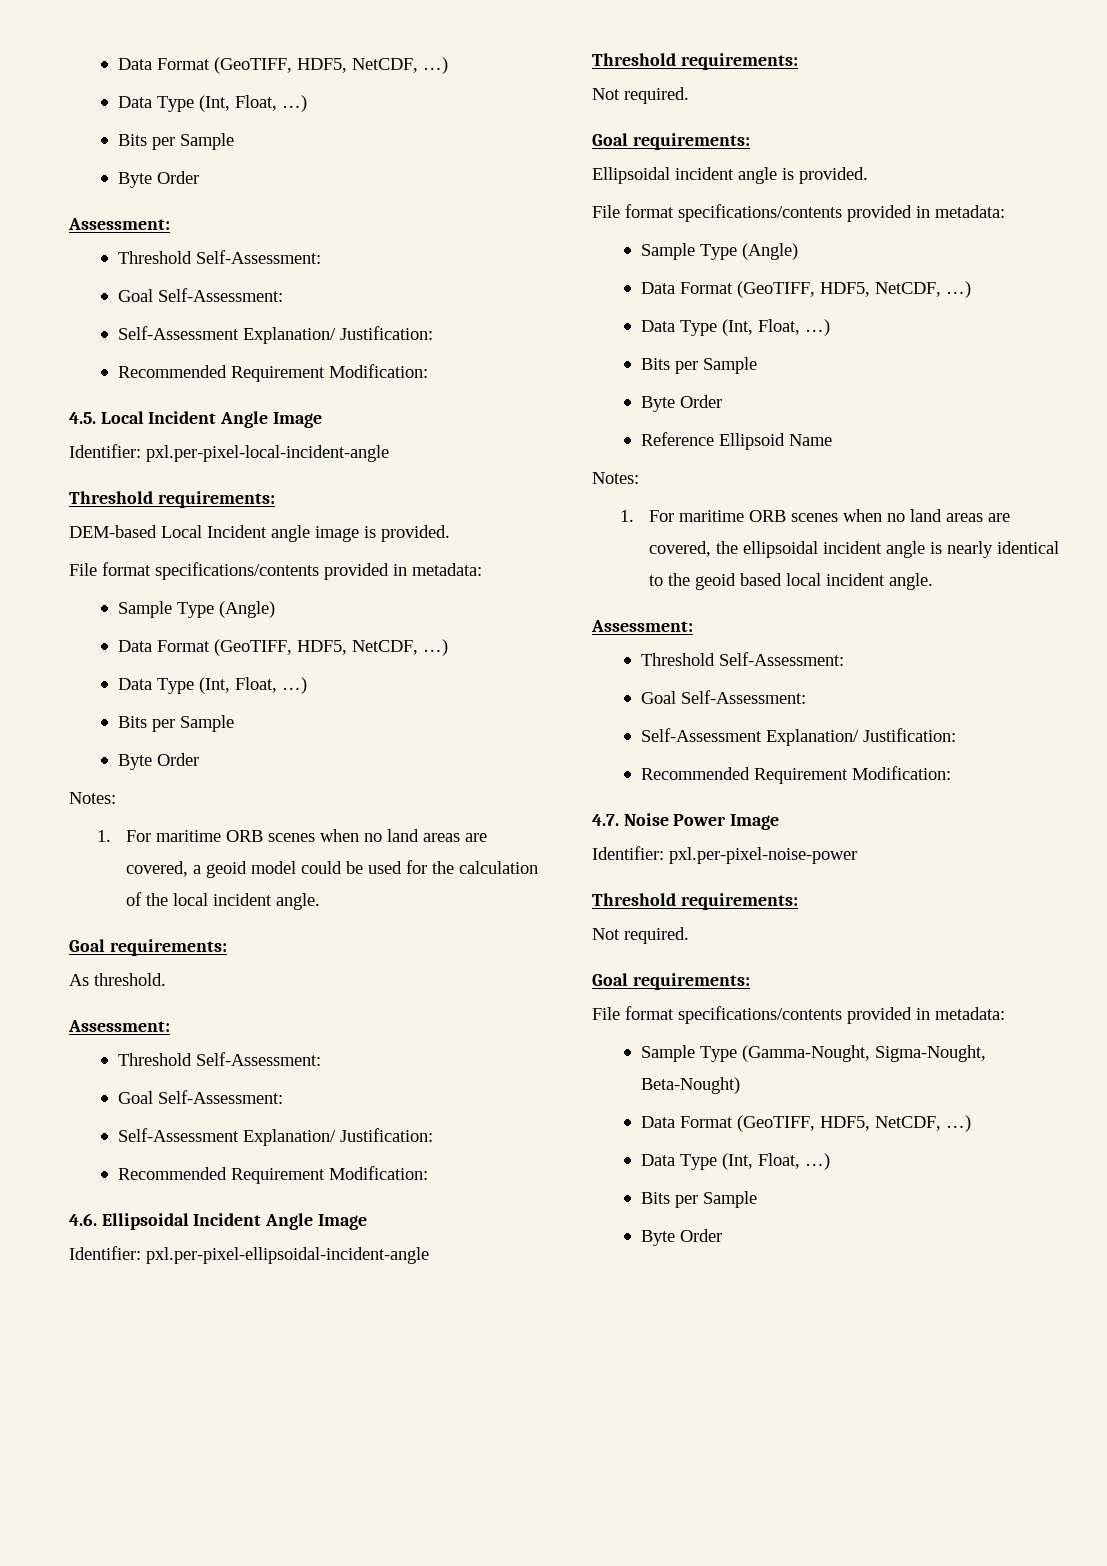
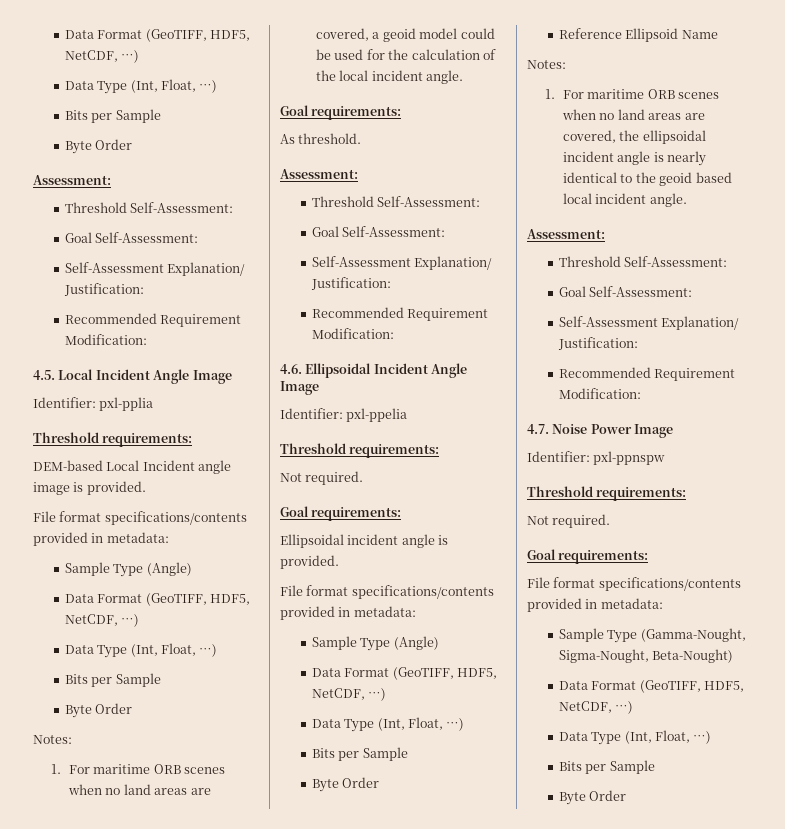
[146,445,389,462] pxl.per-pixel-local-incident-angle -> [99,397,154,411] pxl-pplia
[146,1247,429,1264] pxl.per-pixel-ellipsoidal-incident-angle -> [346,408,408,422] pxl-ppelia
[669,847,857,864] pxl.per-pixel-noise-power -> [593,451,666,465] pxl-ppnspw

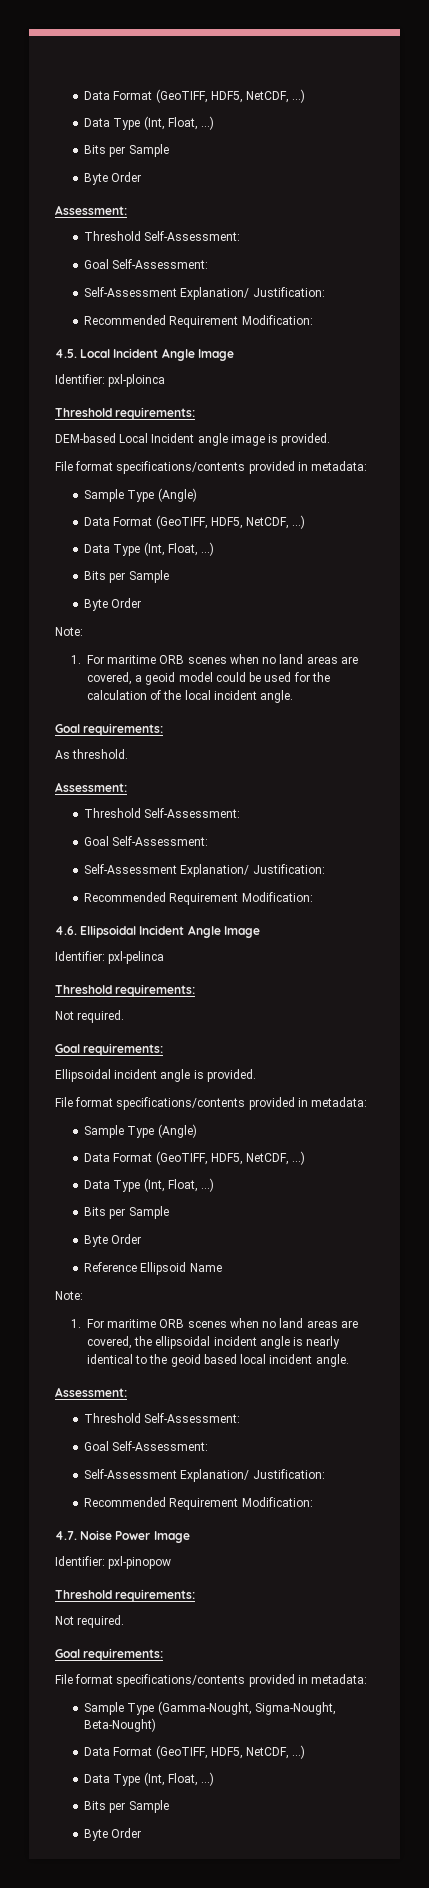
[99,397,154,411] pxl-pplia -> [108,374,166,387] pxl-ploinca
[33,735,72,744] Notes: -> [55,627,83,636] Note:
[346,408,408,422] pxl-ppelia -> [108,951,165,964] pxl-pelinca
[527,60,566,69] Notes: -> [55,1291,83,1300] Note:
[593,451,666,465] pxl-ppnspw -> [108,1556,172,1569] pxl-pinopow

